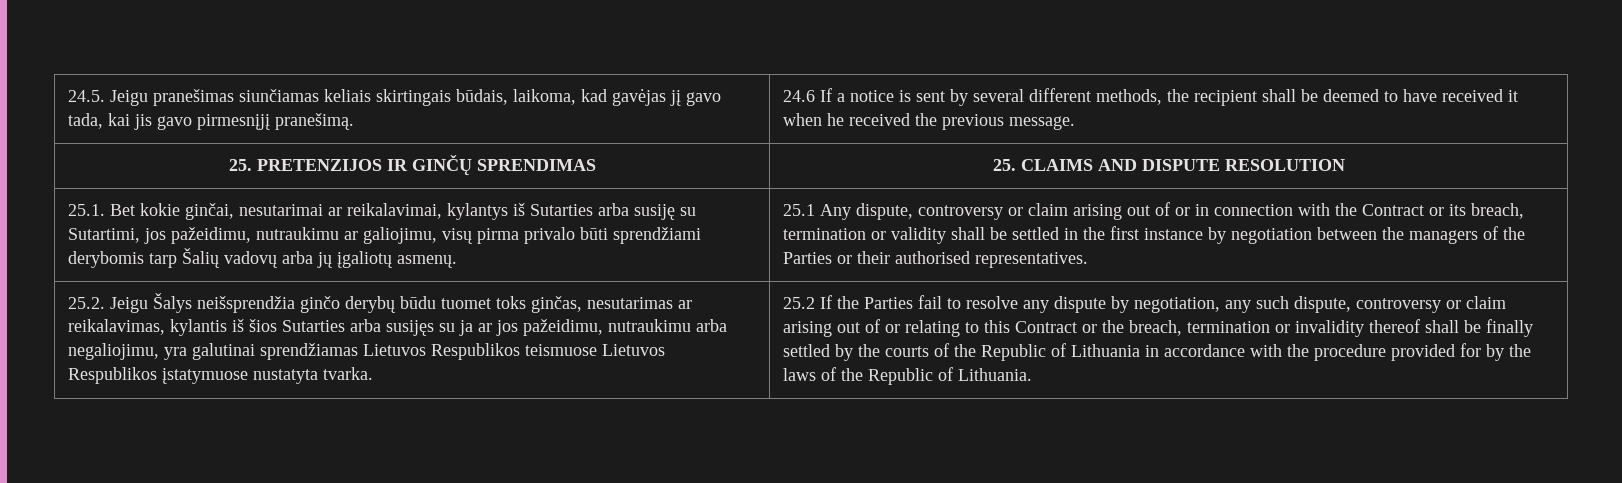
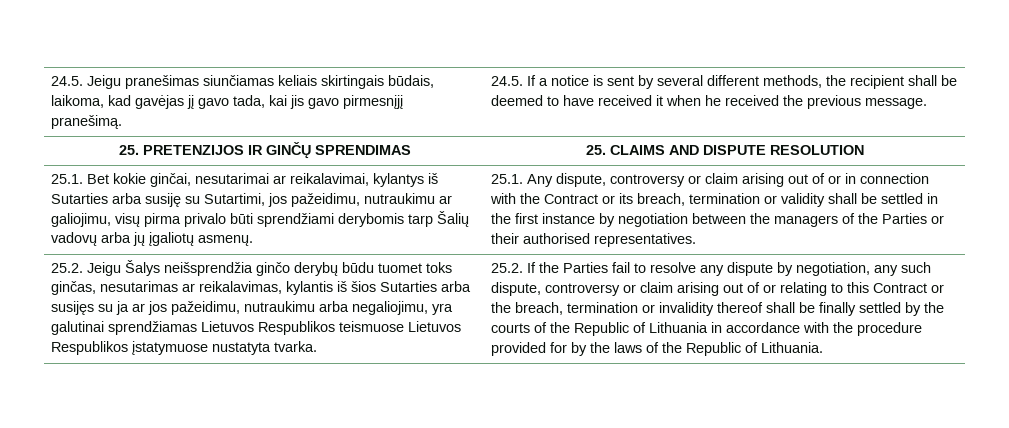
[783,90,816,102] 24.6 -> [491,76,524,86] 24.5.
[783,204,816,216] 25.1 -> [491,174,524,184] 25.1.
[783,297,816,309] 25.2 -> [491,263,524,273] 25.2.

